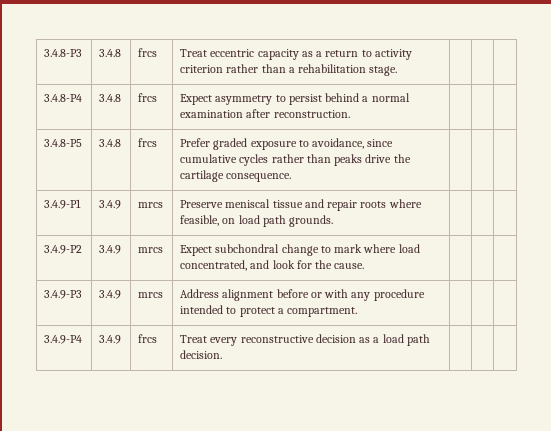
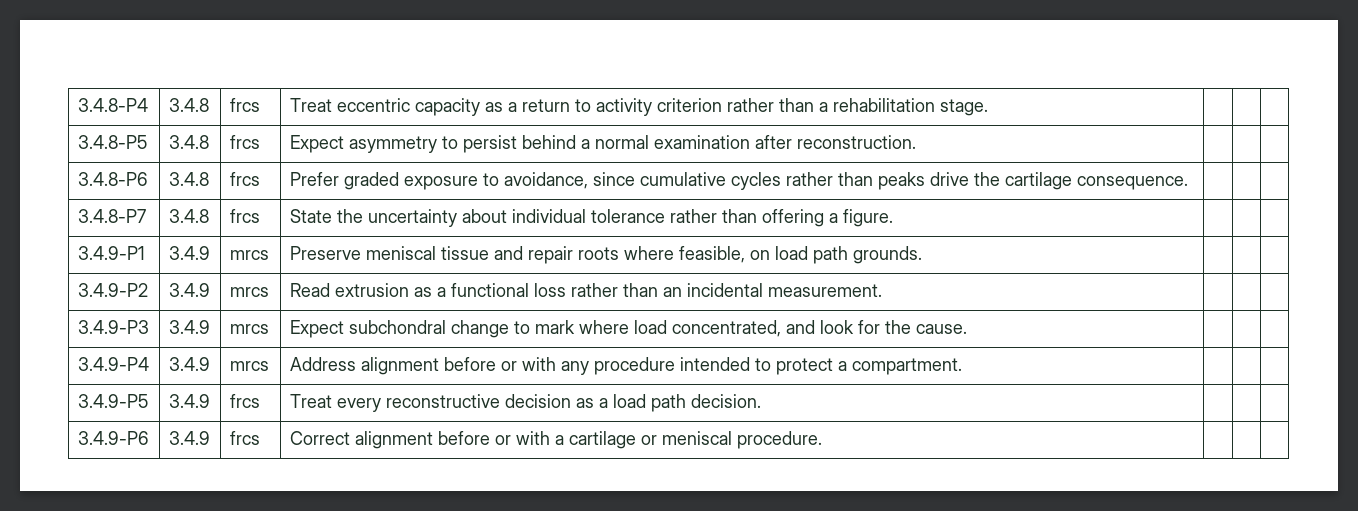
[44,49,83,57] 3.4.8-P3 -> [77,98,148,112] 3.4.8-P4
[44,94,83,102] 3.4.8-P4 -> [77,135,147,149] 3.4.8-P5
[44,139,83,147] 3.4.8-P5 -> [77,172,148,186] 3.4.8-P6
(292, 177) none -> [77,209,146,223] [168,209,209,223] [229,209,260,223] [289,209,893,227] // 3.4.8-P7 | 3.4.8 | frcs | State the uncertainty about individual tolerance rather than offering a figure. | | |
(164, 250) none -> [289,283,882,297] [77,320,149,334] [168,320,210,334] [229,324,269,334] | Read extrusion as a functional loss rather than an incidental measurement. | | | // 3.4.9-P3 | 3.4.9 | mrcs
[44,290,83,299] 3.4.9-P3 -> [77,357,149,371] 3.4.9-P4
[44,335,83,344] 3.4.9-P4 -> [77,394,148,408] 3.4.9-P5
(223, 354) none -> [77,431,149,445] [168,431,210,445] [229,431,260,445] [289,431,822,449] // 3.4.9-P6 | 3.4.9 | frcs | Correct alignment before or with a cartilage or meniscal procedure. | | |

